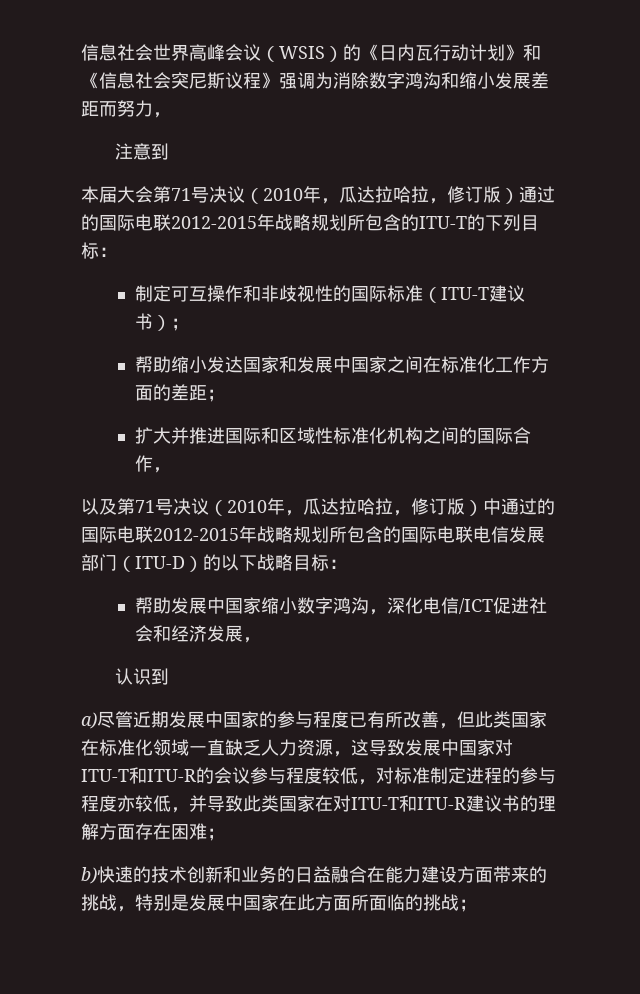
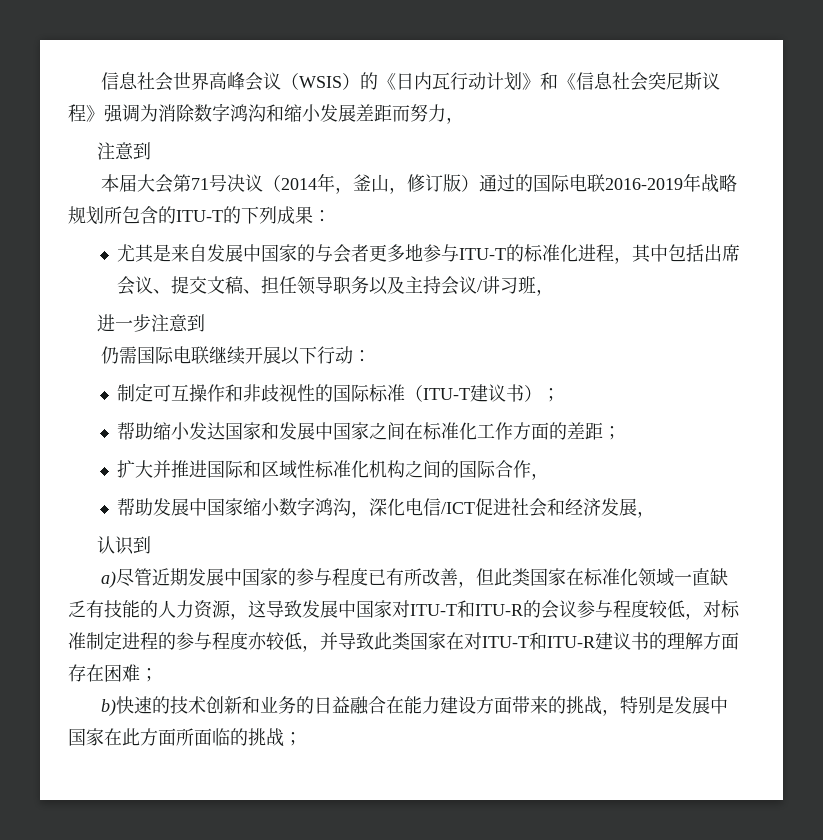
[263,186,429,204] 2010年，瓜达拉哈拉 -> [281,173,390,194] 2014年，釜山
[171,216,257,229] 2012-2015 -> [605,178,684,190] 2016-2019
[521,215,539,231] [81,242,99,259] 目标 -> [277,206,331,224] [116,244,740,264] [116,276,554,296] [97,314,206,332] [101,346,354,365] 成果： // 尤其是来自发展中国家的与会者更多地参与ITU-T的标准化进程，其中包括出席会议、提交文稿、担任领导职务以及主持会议/讲习班， // 进一步注意到 // 仍需国际电联继续开展以下行动
[81,498,555,516] [81,526,545,543] [81,554,347,572] // 以及第71号决议（2010年，瓜达拉哈拉，修订版）中通过的国际电联2012-2015年战略规划所包含的国际电联电信发展部门（ITU-D）的以下战略目标： -> (549, 476) none
(261, 747) none -> [86,600,158,618] 有技能的

